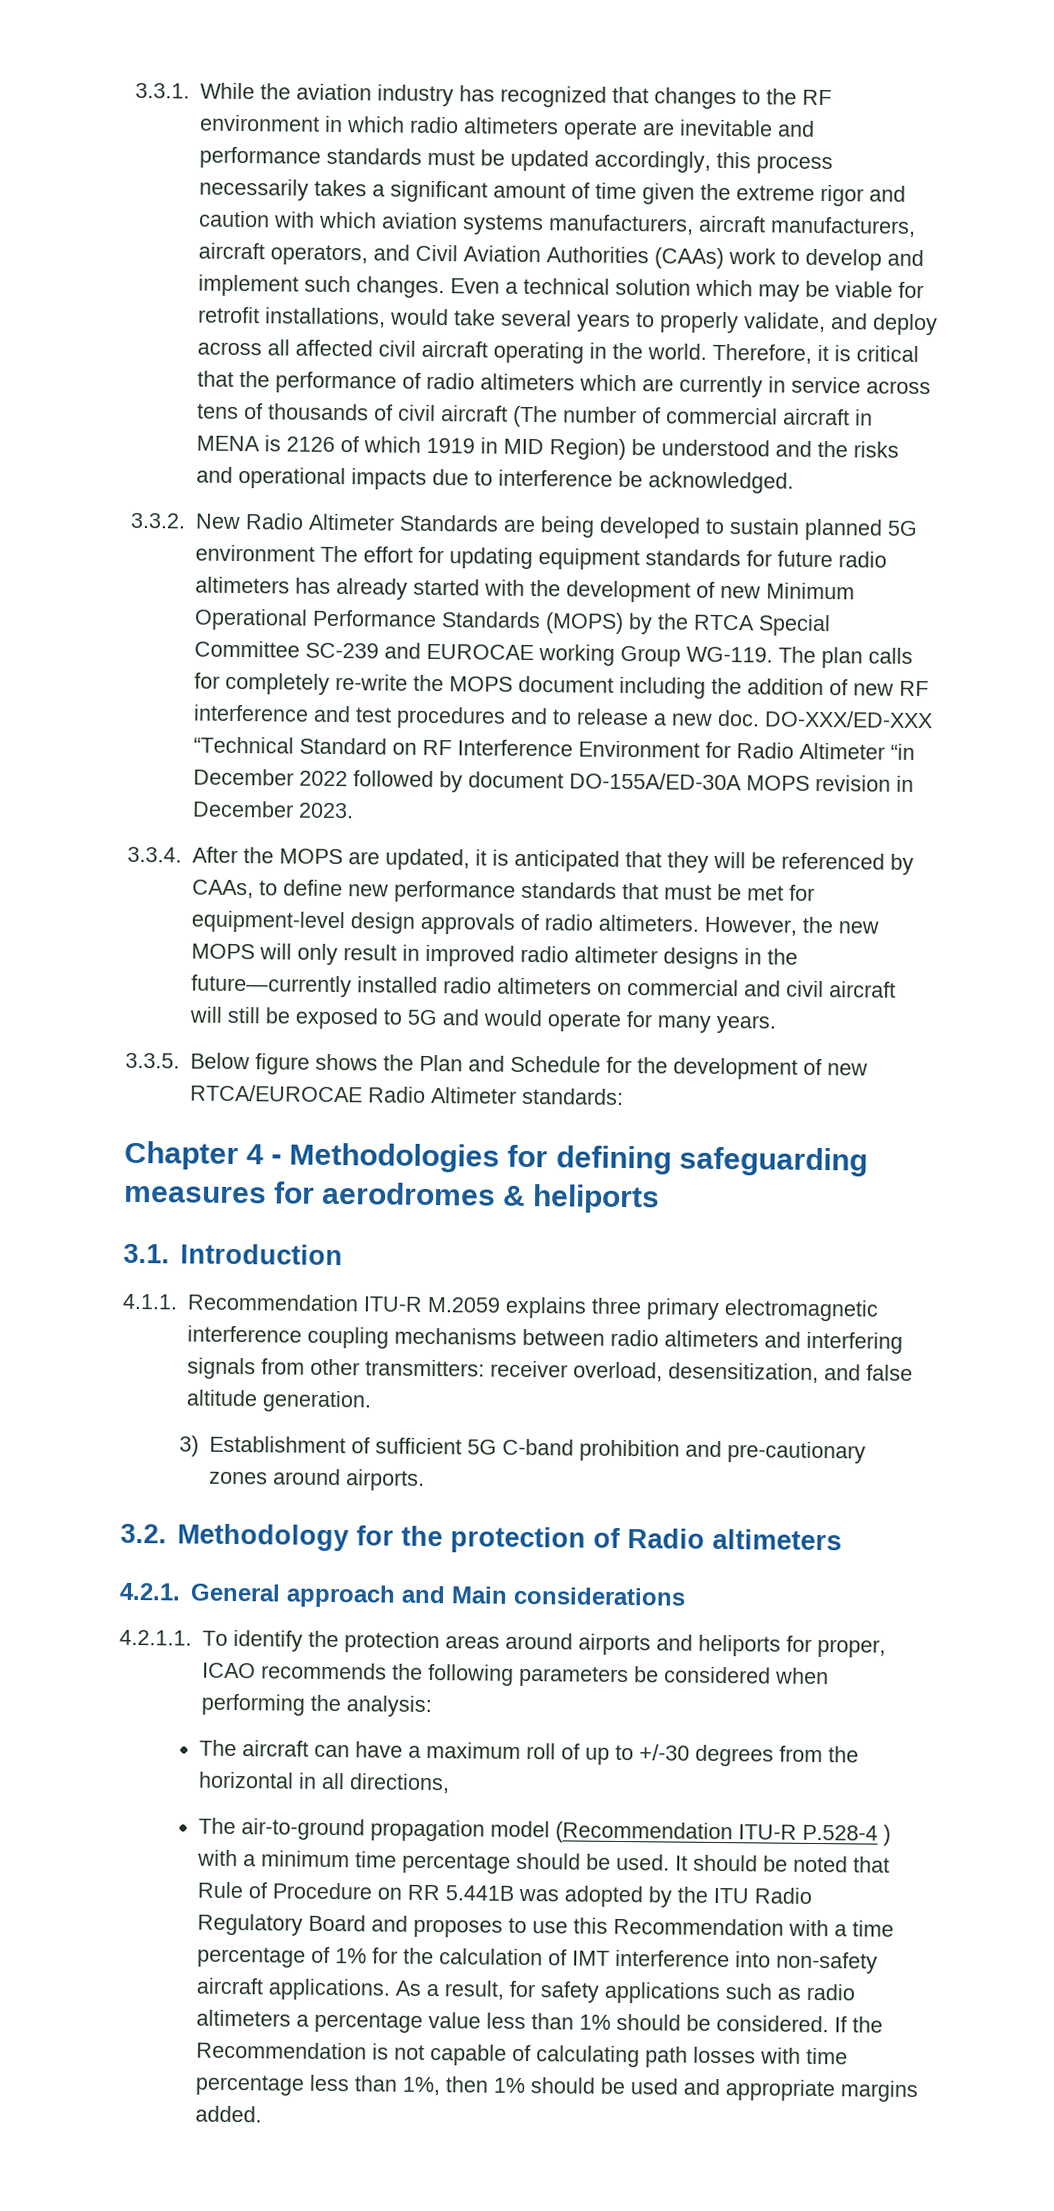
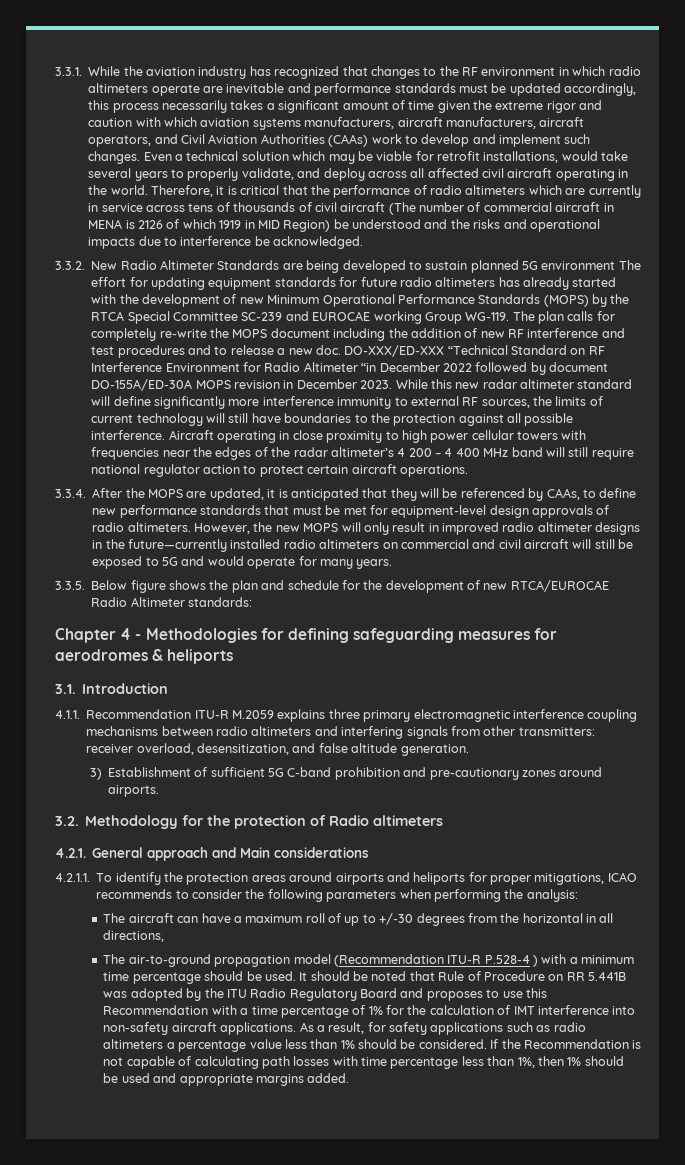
(354, 810) none -> [395,379,633,389] [91,396,603,409] [91,413,574,426] [91,430,587,443] [91,447,634,460] [91,464,468,477] While this new radar altimeter standard will define significantly more interference immunity to external RF sources, the limits of current technology will still have boundaries to the protection against all possible interference. Aircraft operating in close proximity to high power cellular towers with frequencies near the edges of the radar altimeter’s 4 200 – 4 400 MHz band will still require national regulator action to protect certain aircraft operations.
[418,1054,601,1073] Plan and Schedule -> [231,580,339,593] plan and schedule
[816,1639,886,1658] [201,1662,387,1680] proper, ICAO recommends -> [490,872,637,885] [96,889,242,899] proper mitigations, ICAO recommends to consider
[633,1666,771,1684] be considered -> (397, 896) none

